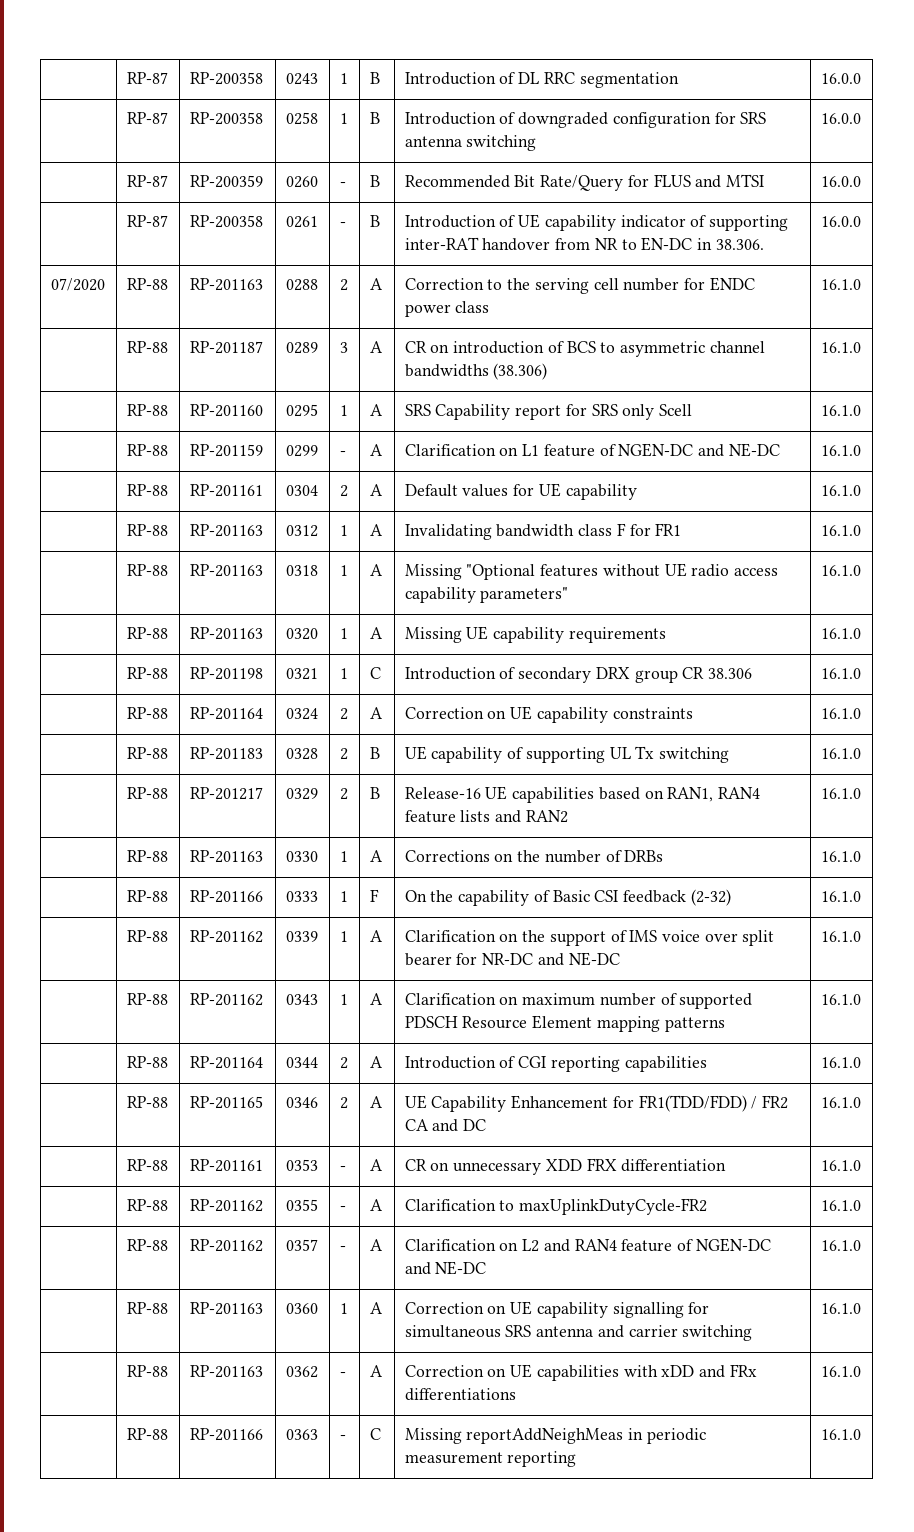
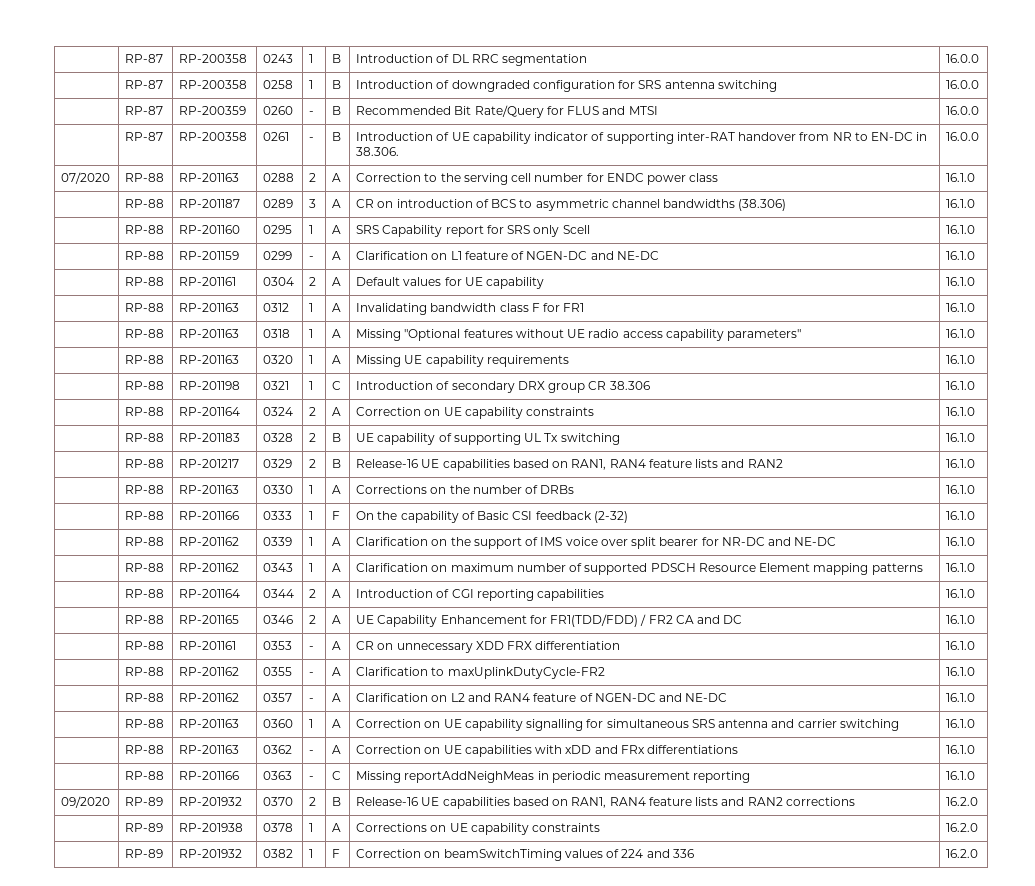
(861, 1434) none -> [61,796,111,808] [125,797,164,806] [179,797,243,806] [263,797,294,806] [309,797,317,806] [332,797,342,806] [356,797,855,809] [946,797,979,806] [125,823,164,832] [179,823,244,832] [263,823,294,832] [309,823,314,832] [332,823,342,832] [356,823,601,835] [946,823,979,832] [125,849,164,858] [179,849,243,858] [263,849,294,858] [309,849,314,858] [332,849,341,858] [356,849,694,861] [946,849,979,858] // 09/2020 | RP-89 | RP-201932 | 0370 | 2 | B | Release-16 UE capabilities based on RAN1, RAN4 feature lists and RAN2 corrections | 16.2.0 // | RP-89 | RP-201938 | 0378 | 1 | A | Corrections on UE capability constraints | 16.2.0 // | RP-89 | RP-201932 | 0382 | 1 | F | Correction on beamSwitchTiming values of 224 and 336 | 16.2.0

